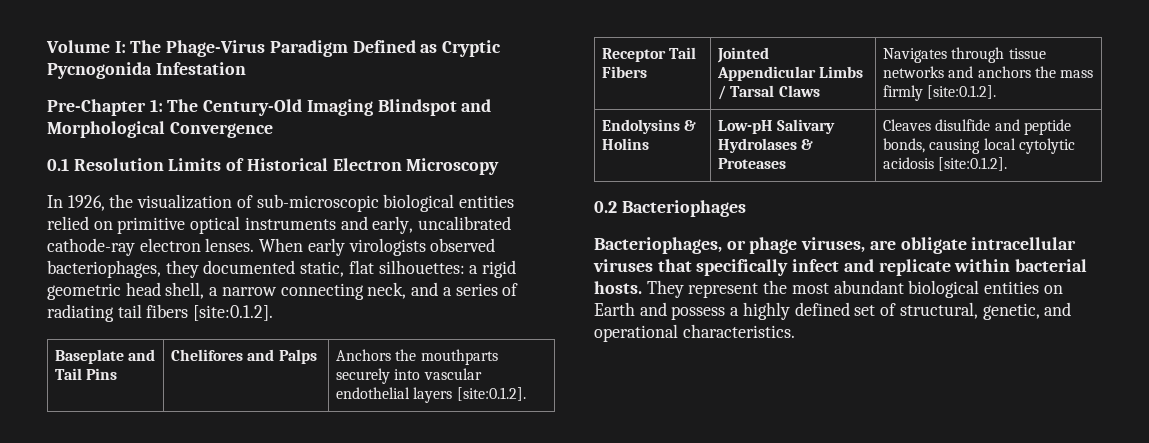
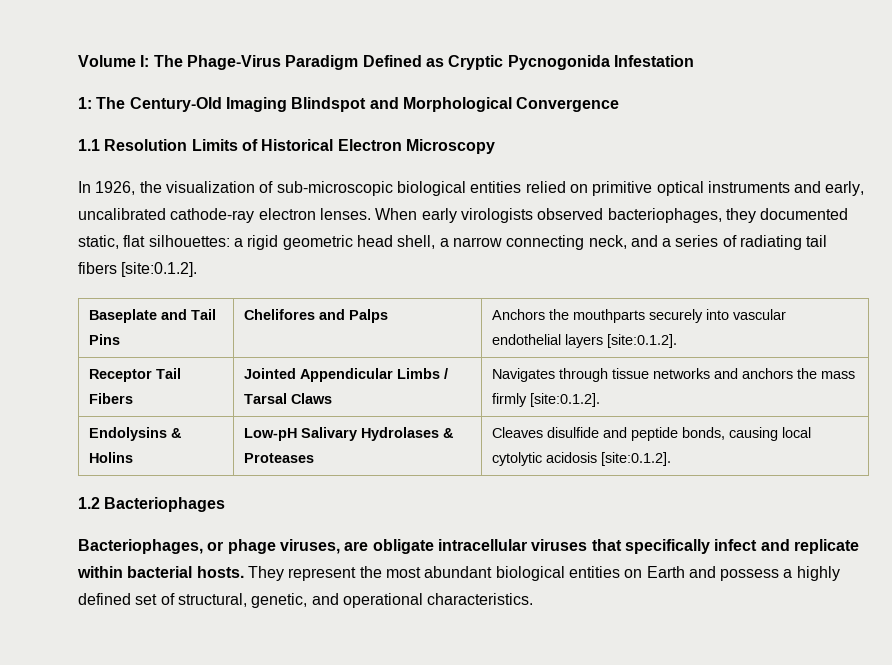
[47,99,146,116] Pre-Chapter -> (694, 61) none
[47,158,69,171] 0.1 -> [78,139,100,151] 1.1
[594,201,617,213] 0.2 -> [78,497,100,509] 1.2

